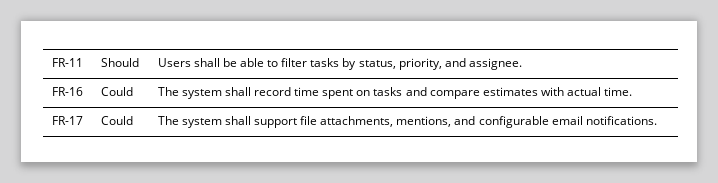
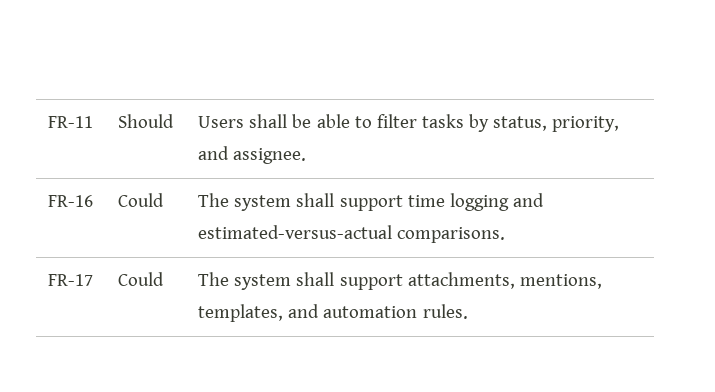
[254,87,633,99] record time spent on tasks and compare estimates with actual time. -> [339,193,544,211] [198,225,506,243] support time logging and estimated-versus-actual comparisons.
[300,116,318,125] file -> (403, 282) none
[454,116,657,128] and configurable email notifications. -> [198,304,468,322] templates, and automation rules.

